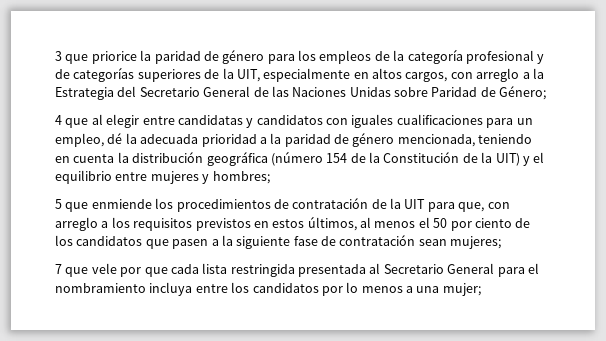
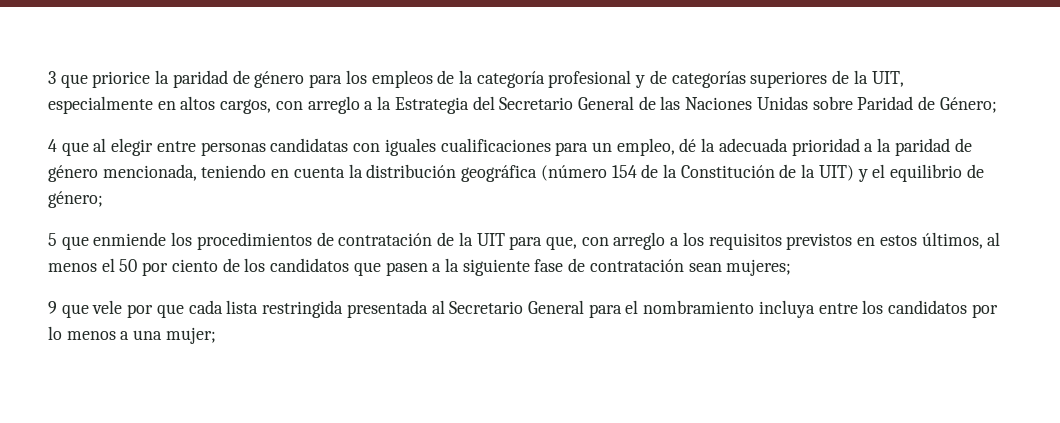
[177,115,323,128] candidatas y candidatos -> [200,138,349,156] personas candidatas
[115,171,270,184] entre mujeres y hombres; -> [966,164,984,178] [48,191,103,208] de género;
[55,264,62,274] 7 -> [48,301,57,314] 9

